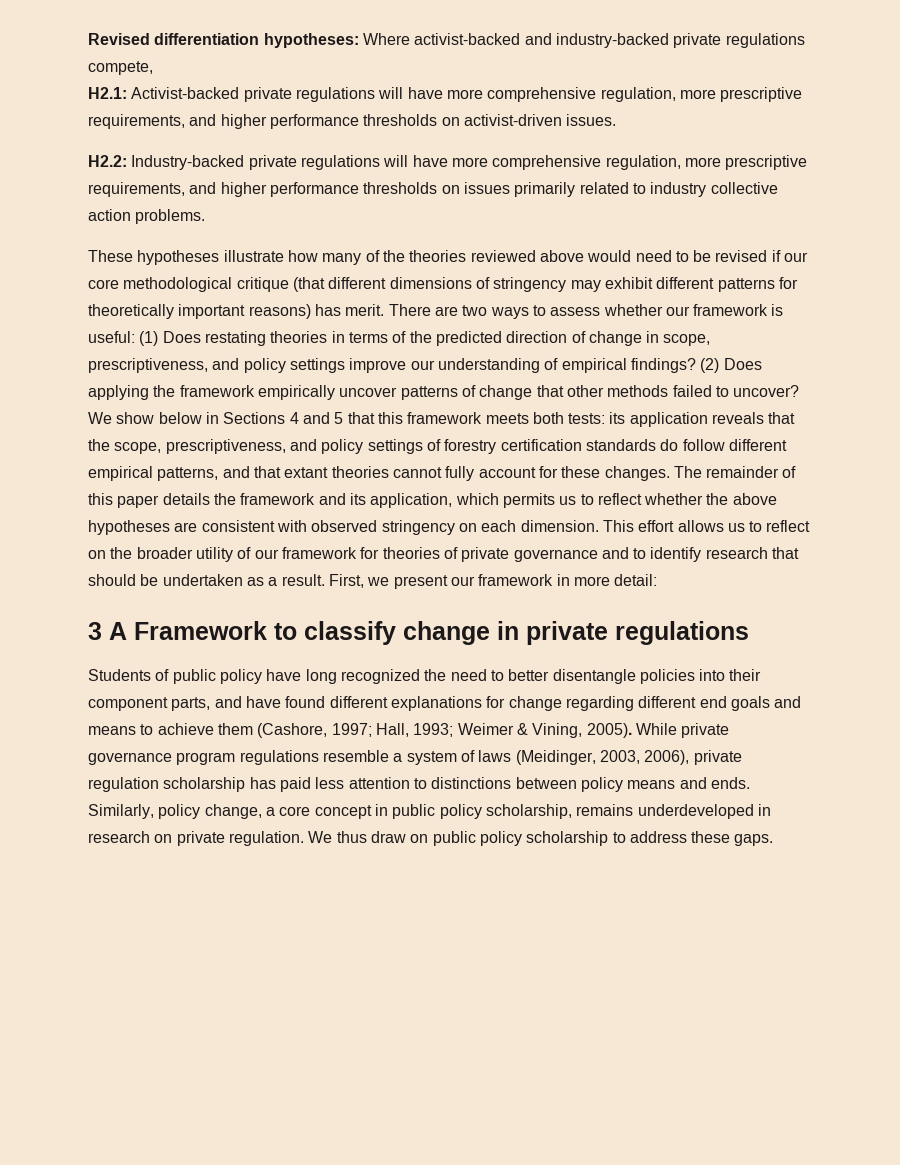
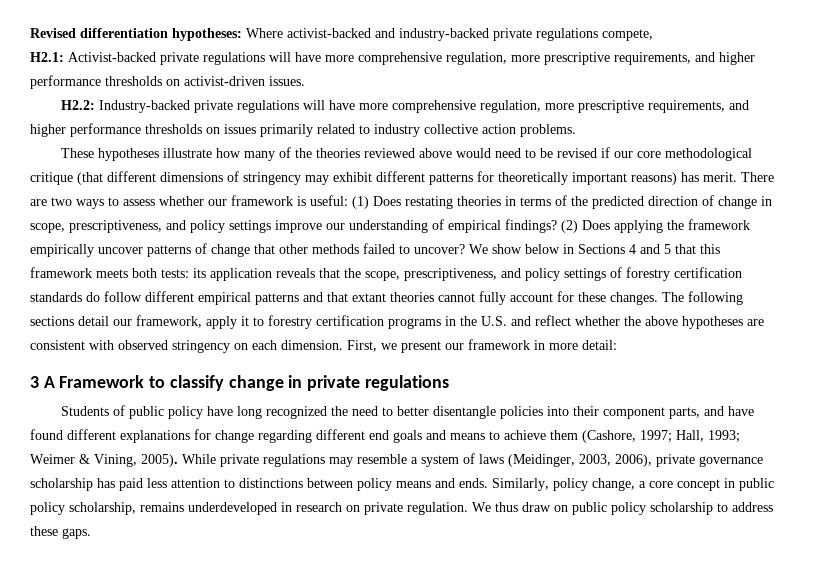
[157,467,219,481] patterns, -> [255,293,299,305] patterns
[706,466,797,478] [88,493,594,508] remainder of this paper details the framework and its application, which permits us to -> [688,291,743,305] [30,315,531,329] following sections detail our framework, apply it to forestry certification programs in the U.S. and
[602,520,811,532] [88,547,800,562] [88,574,325,586] This effort allows us to reflect on the broader utility of our framework for theories of private governance and to identify research that should be undertaken as a result. -> (343, 345) none
[88,750,319,765] governance program regulations -> [263,454,353,467] regulations may
[88,777,159,792] regulation -> [699,456,763,467] governance

